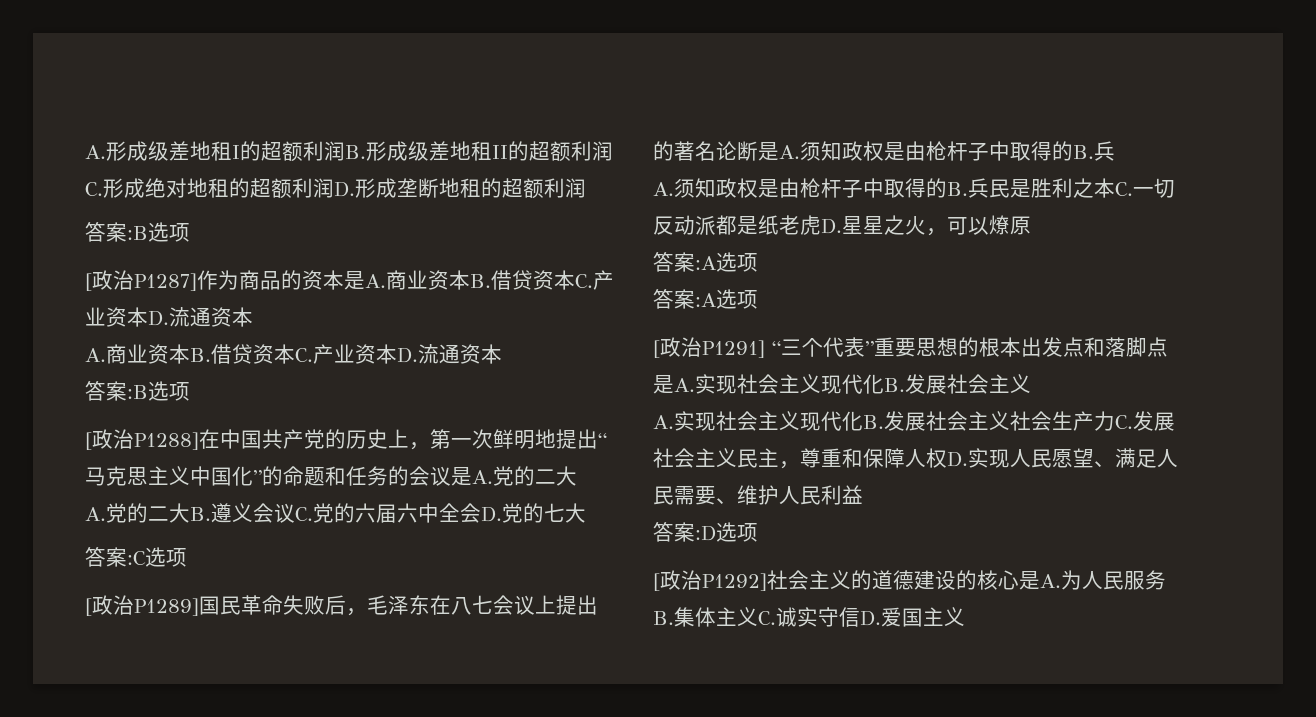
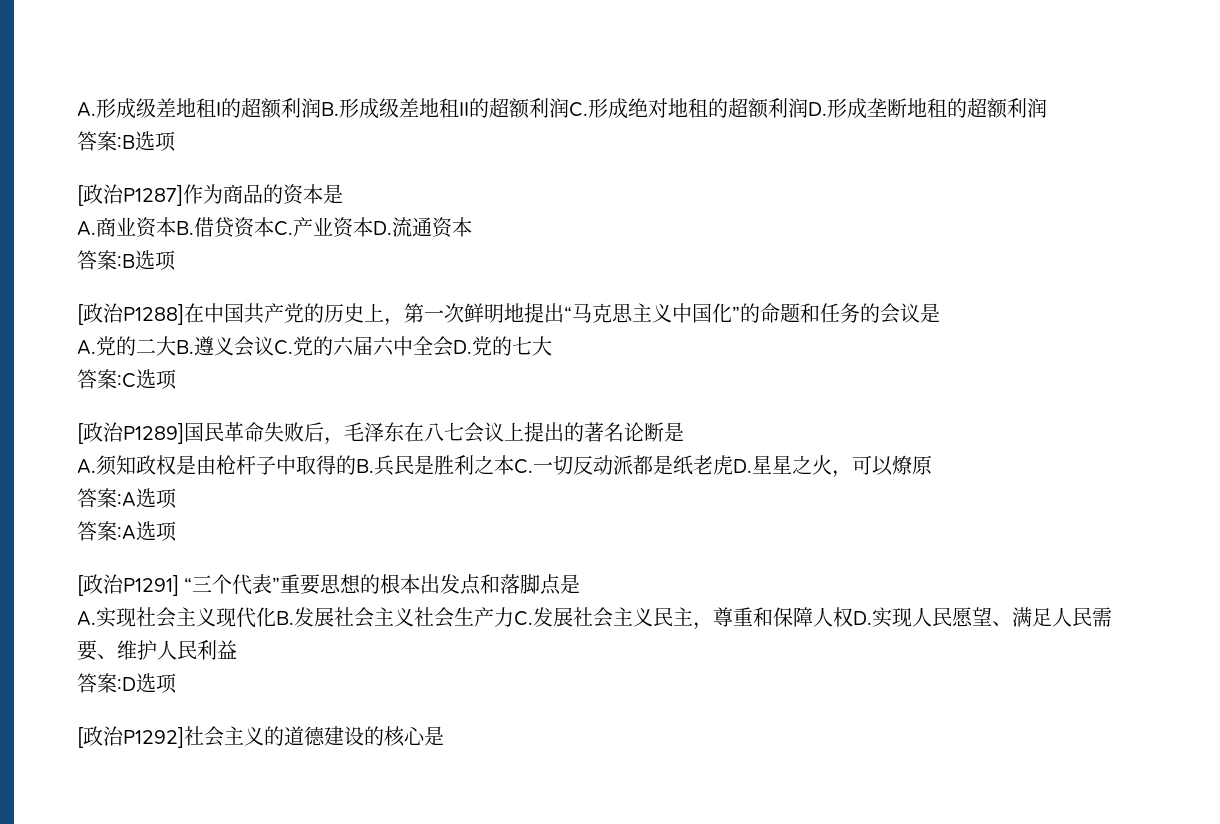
[365,270,614,290] [85,307,253,327] A.商业资本B.借贷资本C.产业资本D.流通资本 -> (343, 194) none
[472,466,577,486] A.党的二大 -> (940, 313) none
[779,141,1115,161] A.须知政权是由枪杆子中取得的B.兵 -> (684, 432) none
[674,374,1031,394] A.实现社会主义现代化B.发展社会主义 -> (581, 584) none
[1040,570,1166,590] [653,607,965,627] A.为人民服务B.集体主义C.诚实守信D.爱国主义 -> (444, 736) none

